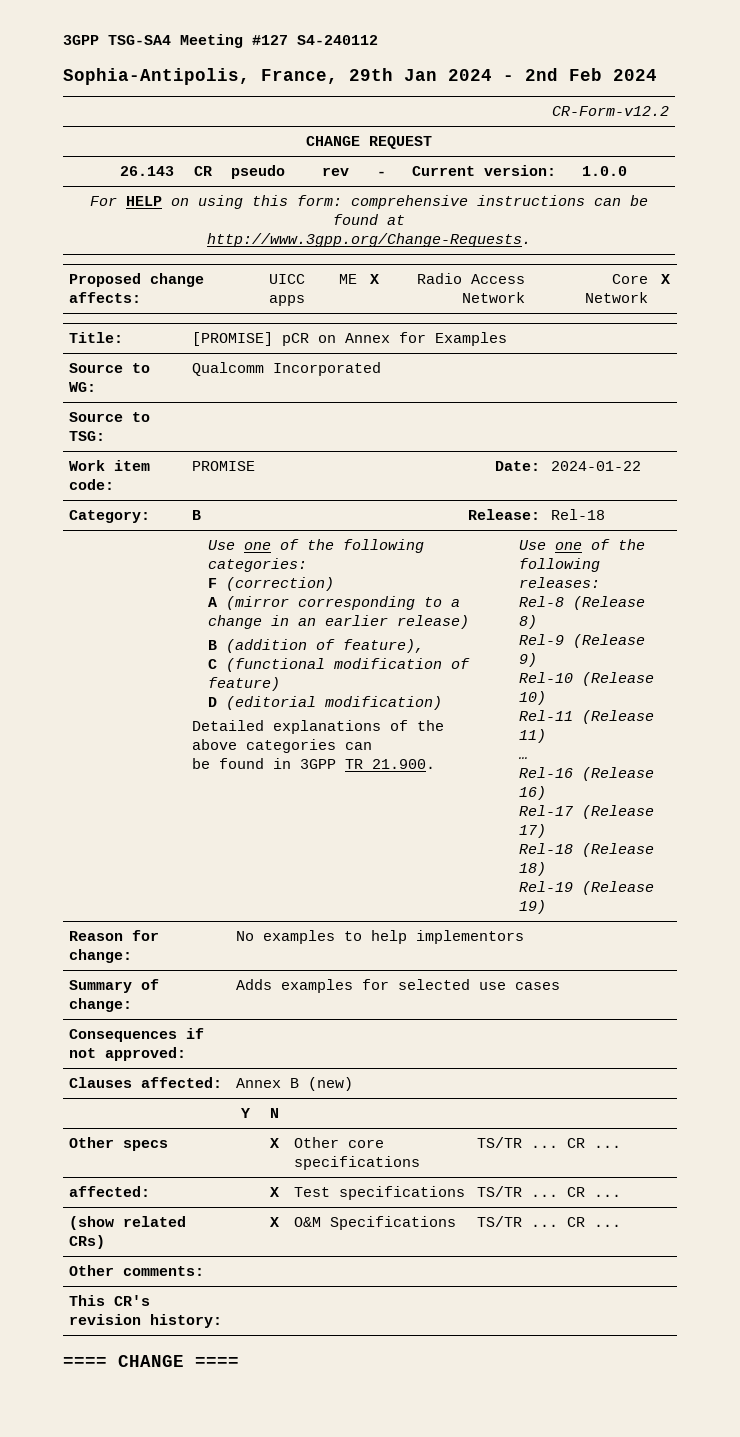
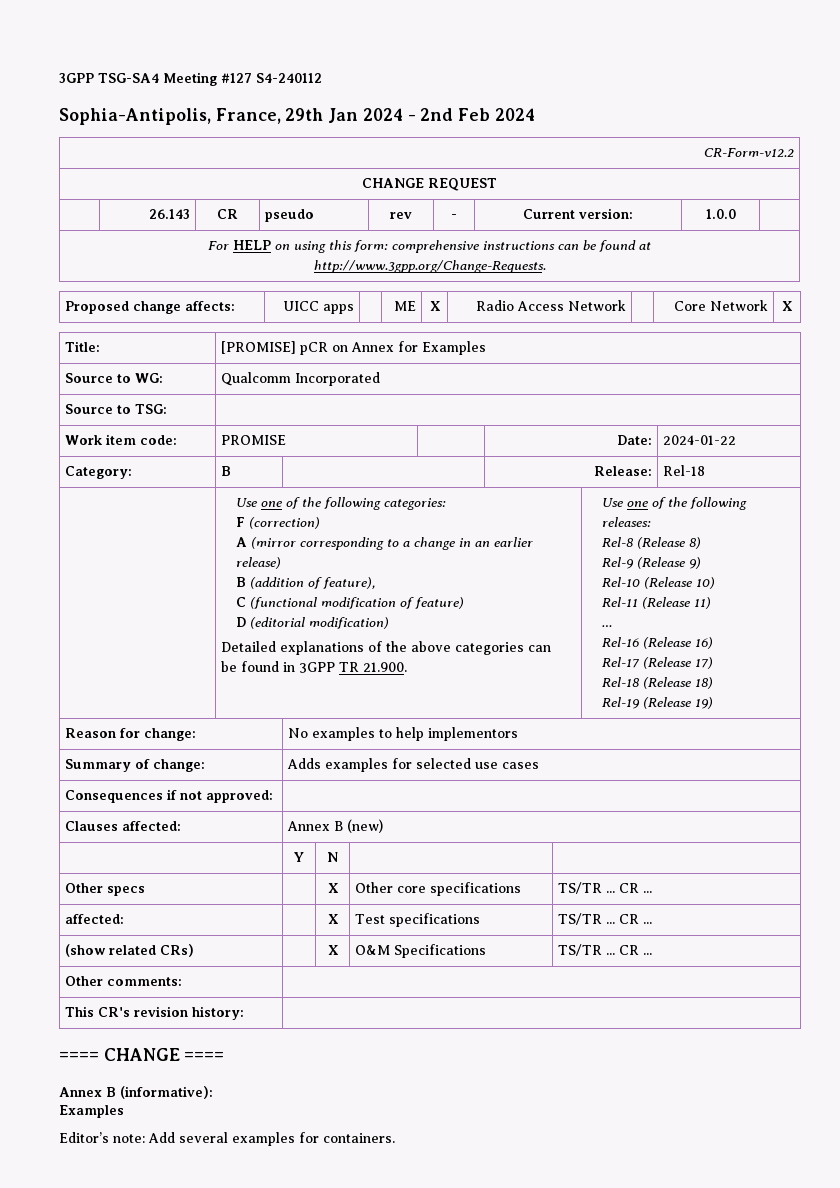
(239, 1362) none -> [59,1086,213,1099] [59,1105,124,1118] [59,1132,395,1146] // Annex B (informative): // Examples // Editor’s note: Add several examples for containers.

